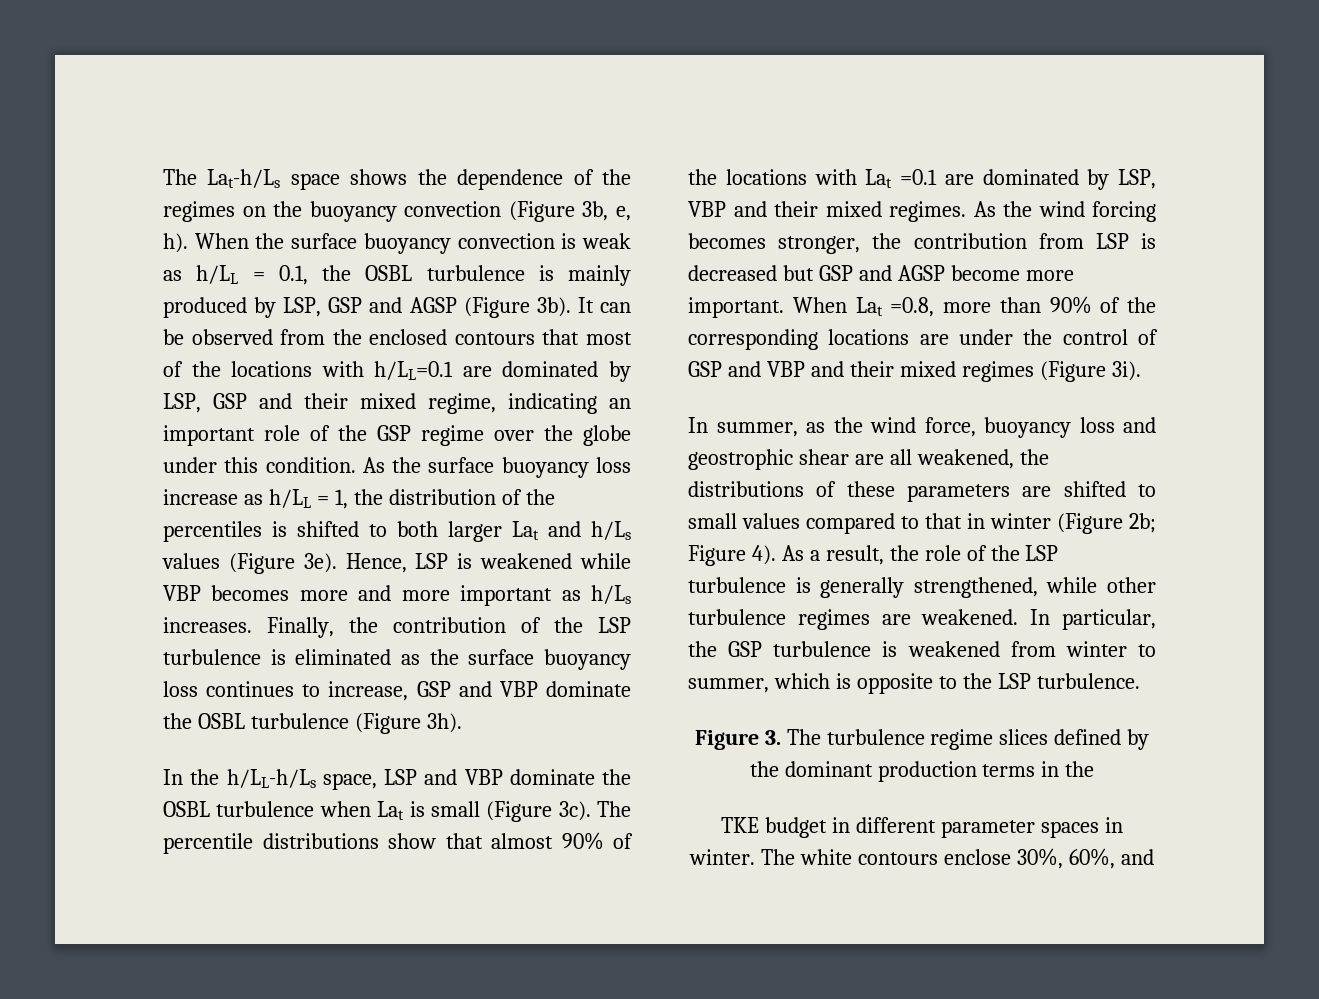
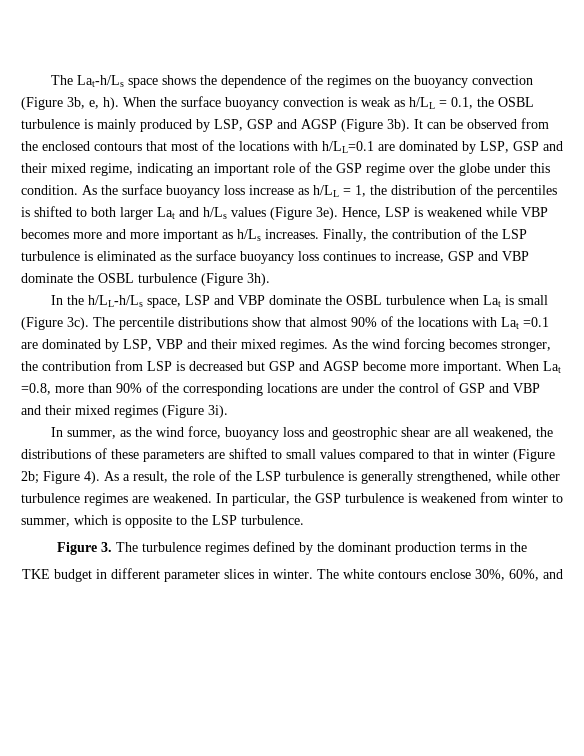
[930,729,1049,750] regime slices -> [205,542,249,555] regimes
[1040,821,1099,838] spaces -> [223,569,254,579] slices

